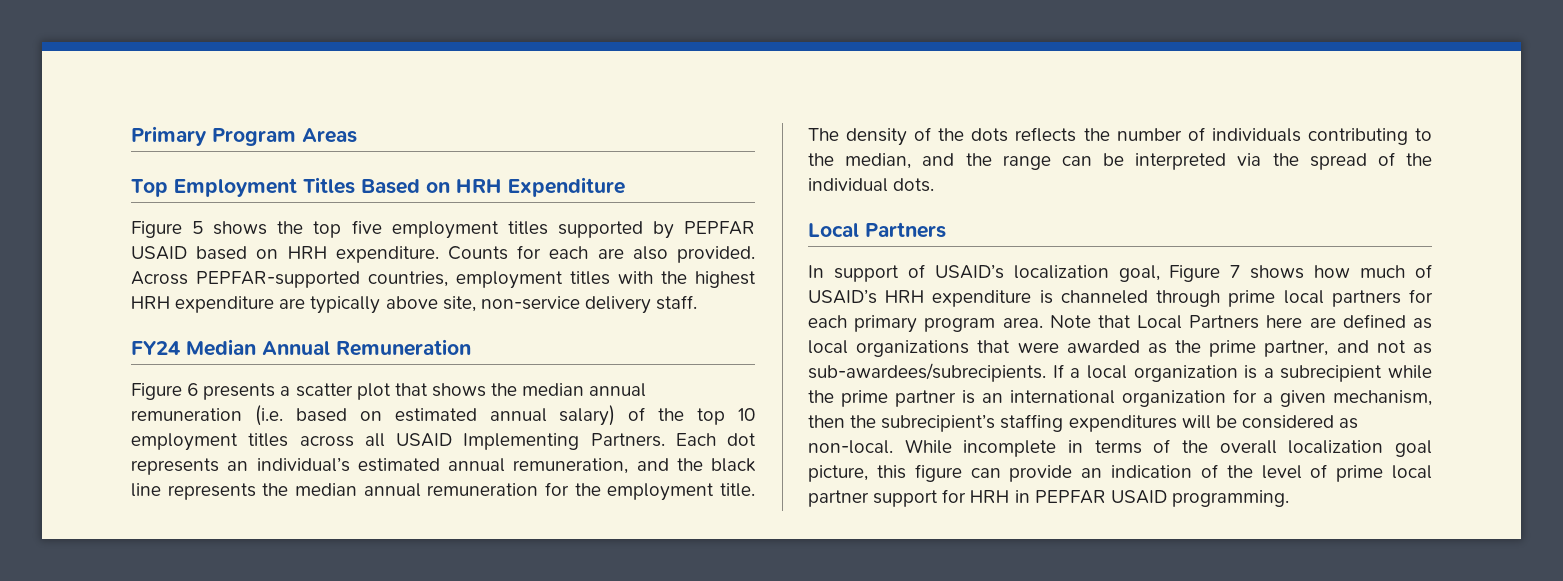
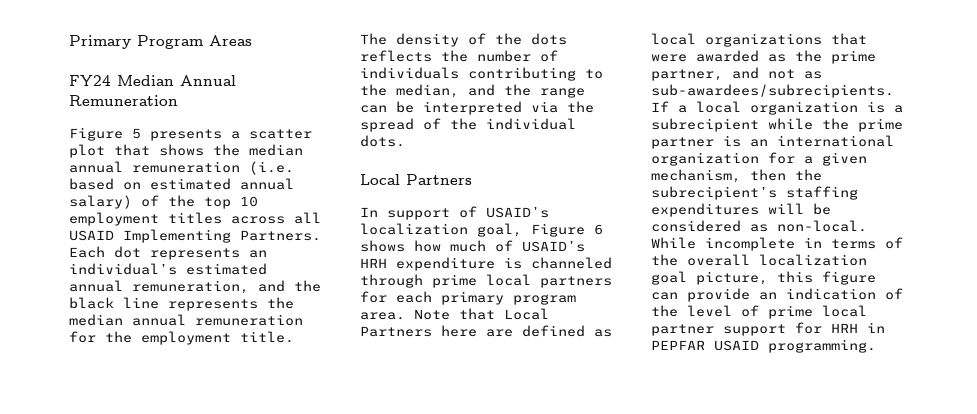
[131,177,625,197] [131,220,756,239] [131,245,755,263] [131,271,756,289] [131,295,698,314] // Top Employment Titles Based on HRH Expenditure // Figure 5 shows the top five employment titles supported by PEPFAR USAID based on HRH expenditure. Counts for each are also provided. Across PEPFAR-supported countries, employment titles with the highest HRH expenditure are typically above site, non-service delivery staff. -> (252, 40) none
[187,383,199,396] 6 -> [132,128,141,139] 5
[1230,265,1241,278] 7 -> [594,224,603,235] 6

